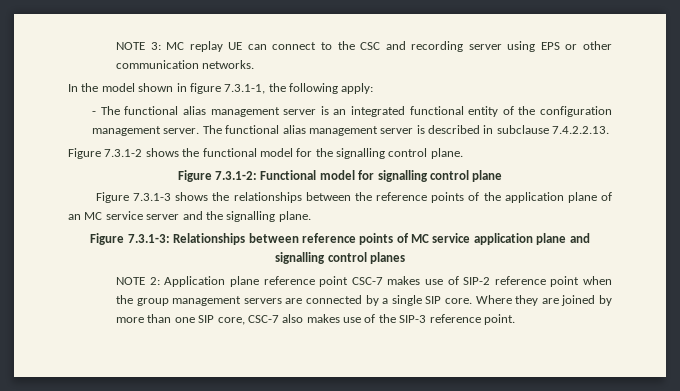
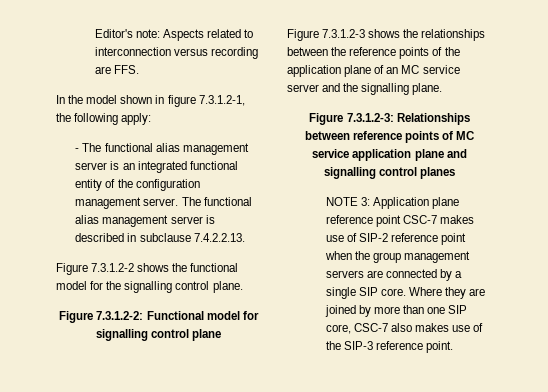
[116,41,612,52] [116,60,255,69] NOTE 3: MC replay UE can connect to the CSC and recording server using EPS or other communication networks. -> [94,29,254,41] [94,47,258,59] [94,65,139,74] Editor's note: Aspects related to interconnection versus recording are FFS.
[224,84,266,94] 7.3.1-1, -> [198,95,245,106] 7.3.1.2-1,
[104,149,143,157] 7.3.1-2 -> [91,263,135,272] 7.3.1.2-2
[215,171,258,180] 7.3.1-2: -> [96,311,144,320] 7.3.1.2-2:
[133,193,172,201] 7.3.1-3 -> [322,29,366,38] 7.3.1.2-3
[127,234,170,243] 7.3.1-3: -> [346,113,394,122] 7.3.1.2-3:
[149,277,160,285] 2: -> [360,197,370,206] 3:

